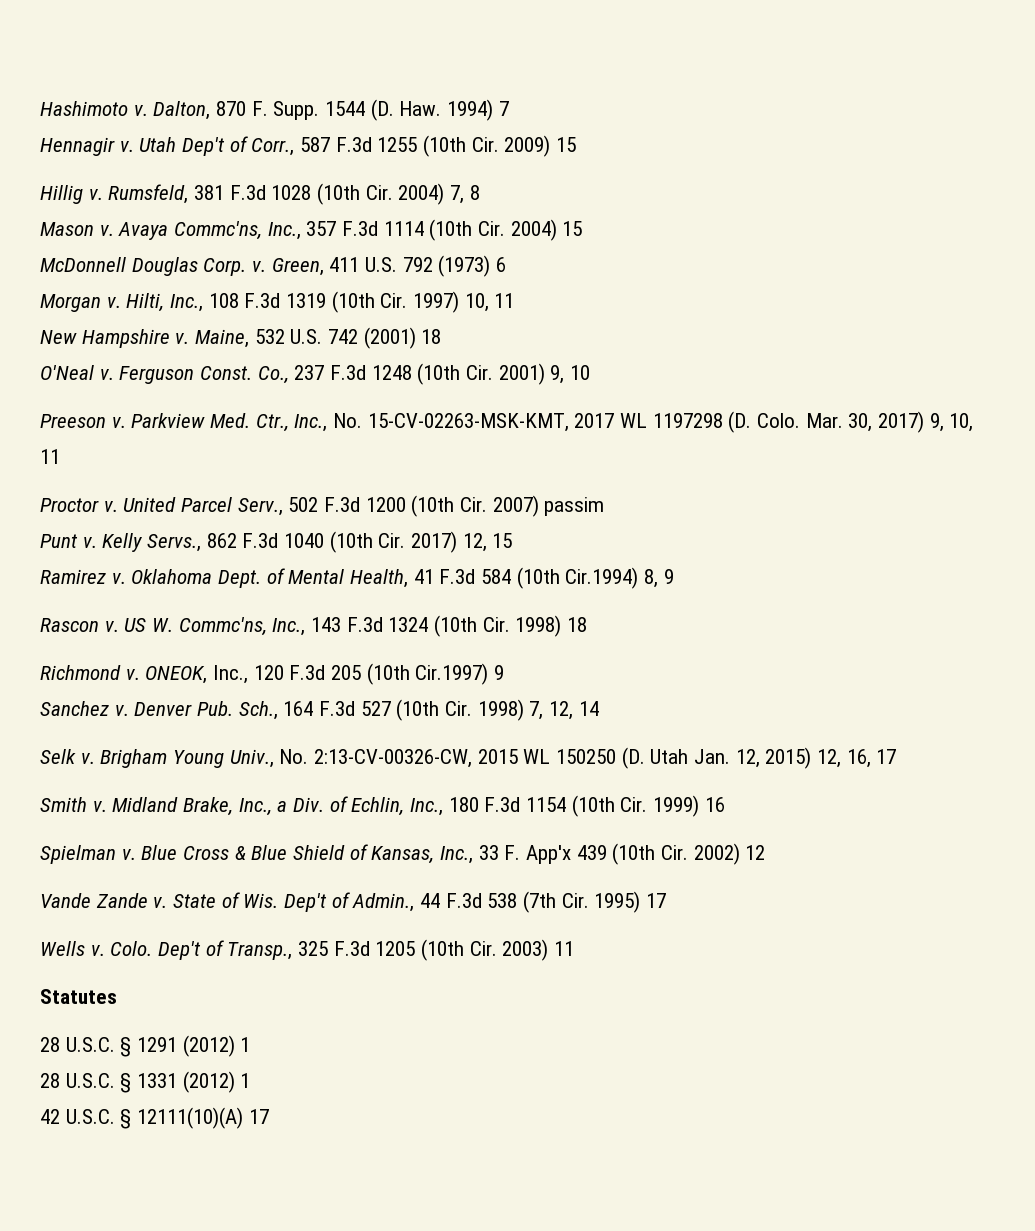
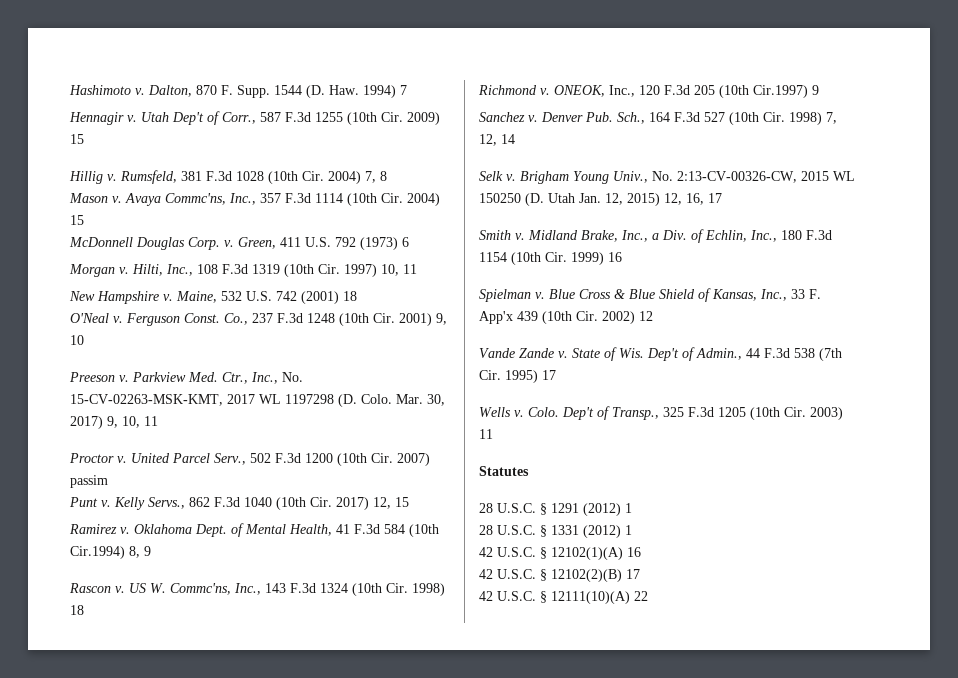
(251, 1080) none -> [479,547,641,560] [479,569,640,582] // 42 U.S.C. § 12102(1)(A) 16 // 42 U.S.C. § 12102(2)(B) 17
[248,1109,269,1124] 17 -> [634,591,648,601] 22

